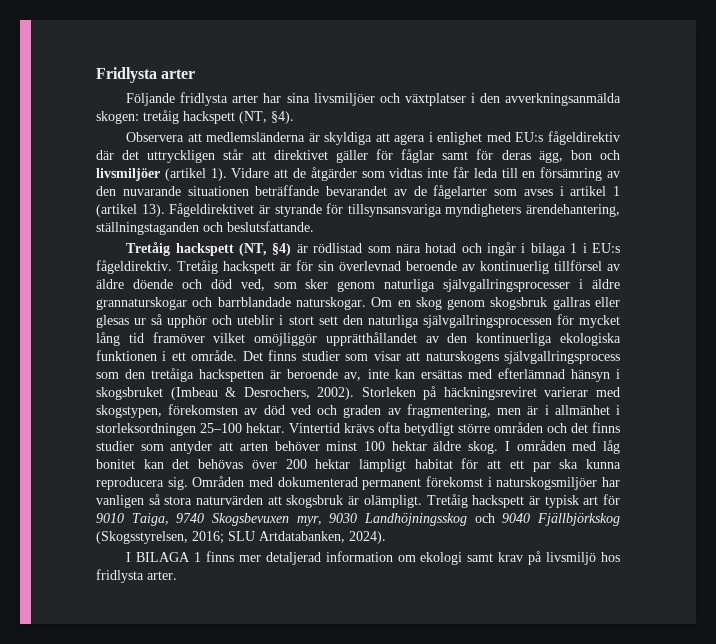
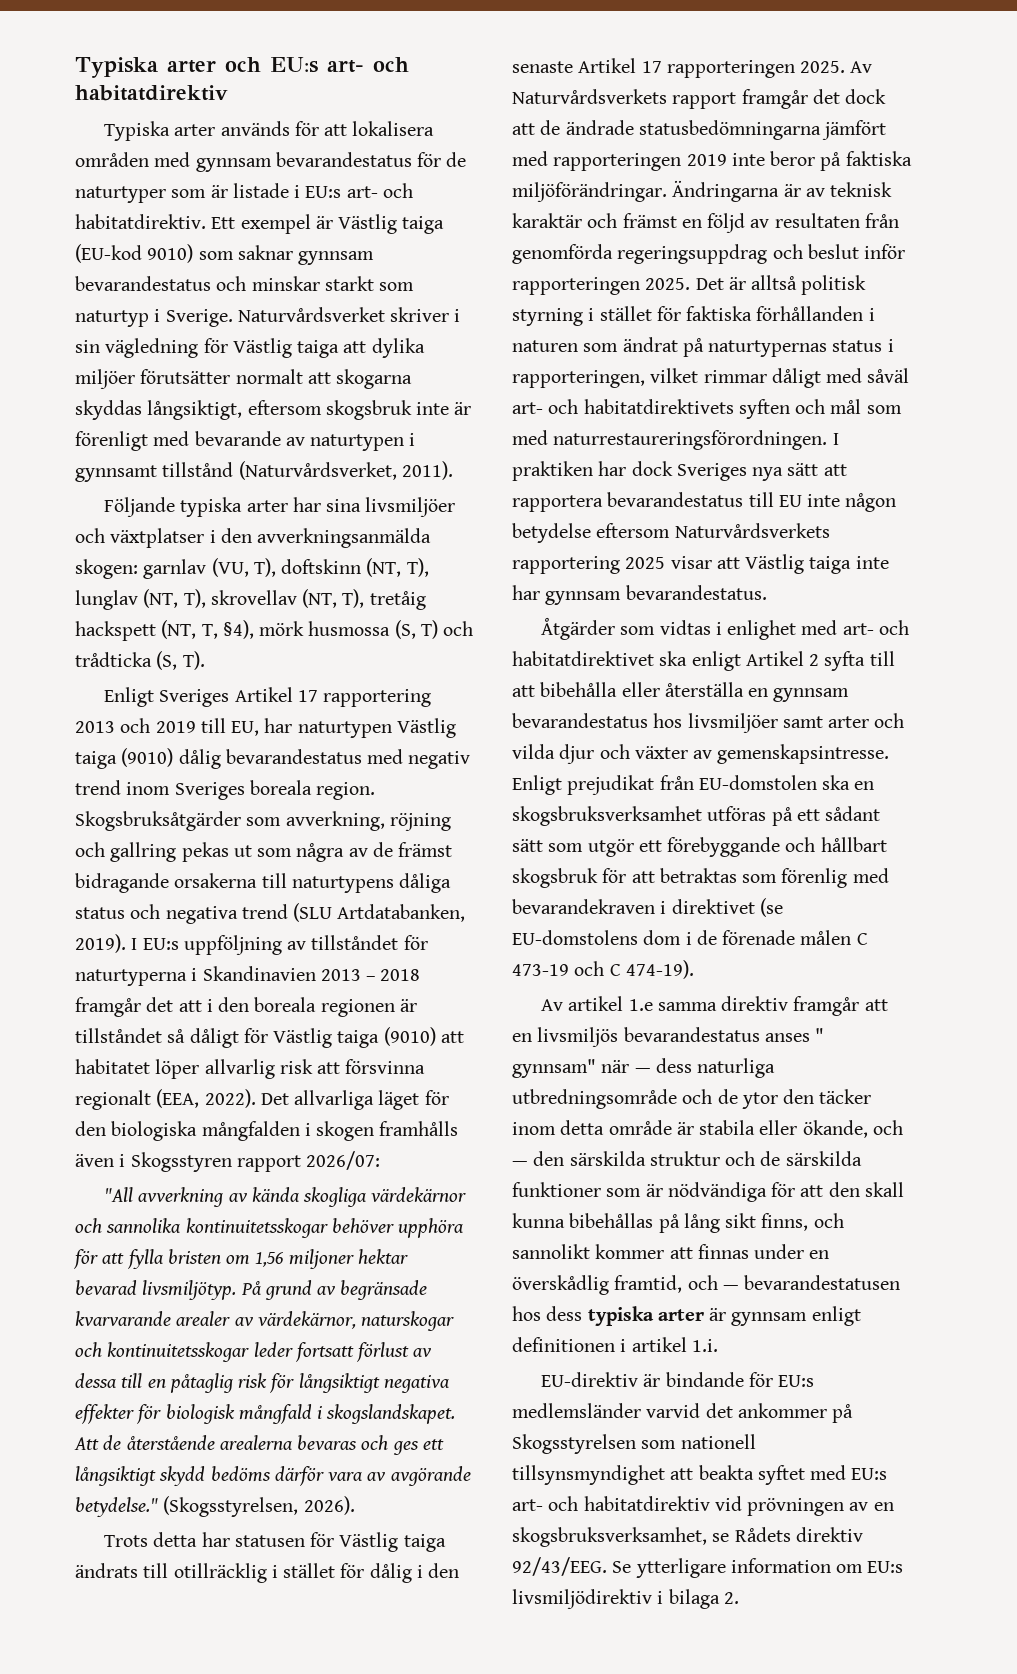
[96,67,196,83] Fridlysta arter -> [75,57,409,78] [75,85,228,101] [104,121,435,141] [75,152,467,172] [75,183,413,203] [75,214,445,234] [75,244,375,265] [75,276,415,291] [75,307,461,327] [75,338,425,358] [75,369,413,389] [75,400,472,420] [75,431,416,451] [75,461,453,482] Typiska arter och EU:s art- och habitatdirektiv // Typiska arter används för att lokalisera områden med gynnsam bevarandestatus för de naturtyper som är listade i EU:s art- och habitatdirektiv. Ett exempel är Västlig taiga (EU-kod 9010) som saknar gynnsam bevarandestatus och minskar starkt som naturtyp i Sverige. Naturvårdsverket skriver i sin vägledning för Västlig taiga att dylika miljöer förutsätter normalt att skogarna skyddas långsiktigt, eftersom skogsbruk inte är förenligt med bevarande av naturtypen i gynnsamt tillstånd (Naturvårdsverket, 2011).
[180,92,229,106] fridlysta -> [180,497,243,517] typiska
[143,110,294,124] [126,131,620,145] [96,149,621,163] [96,167,621,181] [96,185,620,199] [96,203,620,217] [96,221,314,235] [126,242,620,256] [96,260,620,274] [96,279,621,292] [96,297,620,310] [96,314,620,328] [96,332,621,346] [96,350,620,364] [96,368,621,382] [96,386,620,400] [96,404,620,418] [96,422,620,436] [96,440,621,454] [96,458,622,472] [96,476,620,490] [96,494,620,508] [96,513,620,526] [96,531,386,544] [126,551,620,565] [96,569,177,583] tretåig hackspett (NT, §4). // Observera att medlemsländerna är skyldiga att agera i enlighet med EU:s fågeldirektiv där det uttryckligen står att direktivet gäller för fåglar samt för deras ägg, bon och livsmiljöer (artikel 1). Vidare att de åtgärder som vidtas inte får leda till en försämring av den nuvarande situationen beträffande bevarandet av de fågelarter som avses i artikel 1 (artikel 13). Fågeldirektivet är styrande för tillsynsansvariga myndigheters ärendehantering, ställningstaganden och beslutsfattande. // Tretåig hackspett (NT, §4) är rödlistad som nära hotad och ingår i bilaga 1 i EU:s fågeldirektiv. Tretåig hackspett är för sin överlevnad beroende av kontinuerlig tillförsel av äldre döende och död ved, som sker genom naturliga självgallringsprocesser i äldre grannaturskogar och barrblandade naturskogar. Om en skog genom skogsbruk gallras eller glesas ur så upphör och uteblir i stort sett den naturliga självgallringsprocessen för mycket lång tid framöver vilket omöjliggör upprätthållandet av den kontinuerliga ekologiska funktionen i ett område. Det finns studier som visar att naturskogens självgallringsprocess som den tretåiga hackspetten är beroende av, inte kan ersättas med efterlämnad hänsyn i skogsbruket (Imbeau & Desrochers, 2002). Storleken på häckningsreviret varierar med skogstypen, förekomsten av död ved och graden av fragmentering, men är i allmänhet i storleksordningen 25–100 hektar. Vintertid krävs ofta betydligt större områden och det finns studier som antyder att arten behöver minst 100 hektar äldre skog. I områden med låg bonitet kan det behövas över 200 hektar lämpligt habitat för att ett par ska kunna reproducera sig. Områden med dokumenterad permanent förekomst i naturskogsmiljöer har vanligen så stora naturvärden att skogsbruk är olämpligt. Tretåig hackspett är typisk art för 9010 Taiga, 9740 Skogsbevuxen myr, 9030 Landhöjningsskog och 9040 Fjällbjörkskog (Skogsstyrelsen, 2016; SLU Artdatabanken, 2024). // I BILAGA 1 finns mer detaljerad information om ekologi samt krav på livsmiljö hos fridlysta arter. -> [143,558,429,579] [75,589,426,610] [75,620,474,641] [75,651,205,670] [104,687,432,707] [75,718,456,738] [75,748,471,769] [75,780,376,800] [75,811,451,831] [75,842,453,862] [75,873,452,893] [75,903,466,924] [75,934,428,955] [75,966,421,986] [75,997,417,1017] [75,1027,464,1048] [75,1059,426,1079] [75,1089,449,1110] [75,1121,459,1141] [75,1151,381,1172] [104,1187,467,1207] [75,1218,465,1238] [74,1249,408,1269] [75,1280,428,1300] [75,1311,455,1331] [75,1342,432,1362] [75,1373,450,1393] [75,1404,456,1424] [74,1435,444,1455] [75,1466,471,1486] [75,1496,355,1517] [104,1532,446,1552] [75,1563,460,1583] [512,58,873,78] [512,89,887,109] [512,120,887,140] [512,151,912,171] [512,180,893,202] [512,213,899,233] [512,244,906,264] [512,275,867,295] [512,306,875,326] [512,337,894,357] [512,368,910,388] [512,399,902,419] [512,430,839,450] [512,461,847,481] [512,492,897,512] [512,523,830,543] [512,554,889,574] [512,585,767,605] [541,617,909,640] [512,651,895,671] [512,682,850,702] [512,713,905,733] [512,744,890,764] [512,775,875,795] [512,806,881,826] [512,837,887,857] [512,868,889,888] [512,898,783,917] [512,930,868,945] [512,960,694,979] [541,996,888,1016] [512,1027,825,1047] [512,1058,776,1078] [512,1089,872,1109] [512,1120,903,1138] [512,1151,862,1166] [512,1182,904,1202] [512,1213,844,1233] [512,1244,830,1259] [512,1275,901,1295] [512,1306,861,1326] [512,1337,718,1352] [541,1372,815,1387] [512,1403,854,1423] [512,1434,756,1454] [512,1465,888,1485] [512,1496,894,1516] [512,1527,863,1547] [512,1557,904,1578] [512,1589,739,1609] garnlav (VU, T), doftskinn (NT, T), lunglav (NT, T), skrovellav (NT, T), tretåig hackspett (NT, T, §4), mörk husmossa (S, T) och trådticka (S, T). // Enligt Sveriges Artikel 17 rapportering 2013 och 2019 till EU, har naturtypen Västlig taiga (9010) dålig bevarandestatus med negativ trend inom Sveriges boreala region. Skogsbruksåtgärder som avverkning, röjning och gallring pekas ut som några av de främst bidragande orsakerna till naturtypens dåliga status och negativa trend (SLU Artdatabanken, 2019). I EU:s uppföljning av tillståndet för naturtyperna i Skandinavien 2013 – 2018 framgår det att i den boreala regionen är tillståndet så dåligt för Västlig taiga (9010) att habitatet löper allvarlig risk att försvinna regionalt (EEA, 2022). Det allvarliga läget för den biologiska mångfalden i skogen framhålls även i Skogsstyren rapport 2026/07: // "All avverkning av kända skogliga värdekärnor och sannolika kontinuitetsskogar behöver upphöra för att fylla bristen om 1,56 miljoner hektar bevarad livsmiljötyp. På grund av begränsade kvarvarande arealer av värdekärnor, naturskogar och kontinuitetsskogar leder fortsatt förlust av dessa till en påtaglig risk för långsiktigt negativa effekter för biologisk mångfald i skogslandskapet. Att de återstående arealerna bevaras och ges ett långsiktigt skydd bedöms därför vara av avgörande betydelse." (Skogsstyrelsen, 2026). // Trots detta har statusen för Västlig taiga ändrats till otillräcklig i stället för dålig i den senaste Artikel 17 rapporteringen 2025. Av Naturvårdsverkets rapport framgår det dock att de ändrade statusbedömningarna jämfört med rapporteringen 2019 inte beror på faktiska miljöförändringar. Ändringarna är av teknisk karaktär och främst en följd av resultaten från genomförda regeringsuppdrag och beslut inför rapporteringen 2025. Det är alltså politisk styrning i stället för faktiska förhållanden i naturen som ändrat på naturtypernas status i rapporteringen, vilket rimmar dåligt med såväl art- och habitatdirektivets syften och mål som med naturrestaureringsförordningen. I praktiken har dock Sveriges nya sätt att rapportera bevarandestatus till EU inte någon betydelse eftersom Naturvårdsverkets rapportering 2025 visar att Västlig taiga inte har gynnsam bevarandestatus. // Åtgärder som vidtas i enlighet med art- och habitatdirektivet ska enligt Artikel 2 syfta till att bibehålla eller återställa en gynnsam bevarandestatus hos livsmiljöer samt arter och vilda djur och växter av gemenskapsintresse. Enligt prejudikat från EU-domstolen ska en skogsbruksverksamhet utföras på ett sådant sätt som utgör ett förebyggande och hållbart skogsbruk för att betraktas som förenlig med bevarandekraven i direktivet (se EU-domstolens dom i de förenade målen C 473-19 och C 474-19). // Av artikel 1.e samma direktiv framgår att en livsmiljös bevarandestatus anses " gynnsam" när — dess naturliga utbredningsområde och de ytor den täcker inom detta område är stabila eller ökande, och — den särskilda struktur och de särskilda funktioner som är nödvändiga för att den skall kunna bibehållas på lång sikt finns, och sannolikt kommer att finnas under en överskådlig framtid, och — bevarandestatusen hos dess typiska arter är gynnsam enligt definitionen i artikel 1.i. // EU-direktiv är bindande för EU:s medlemsländer varvid det ankommer på Skogsstyrelsen som nationell tillsynsmyndighet att beakta syftet med EU:s art- och habitatdirektiv vid prövningen av en skogsbruksverksamhet, se Rådets direktiv 92/43/EEG. Se ytterligare information om EU:s livsmiljödirektiv i bilaga 2.

